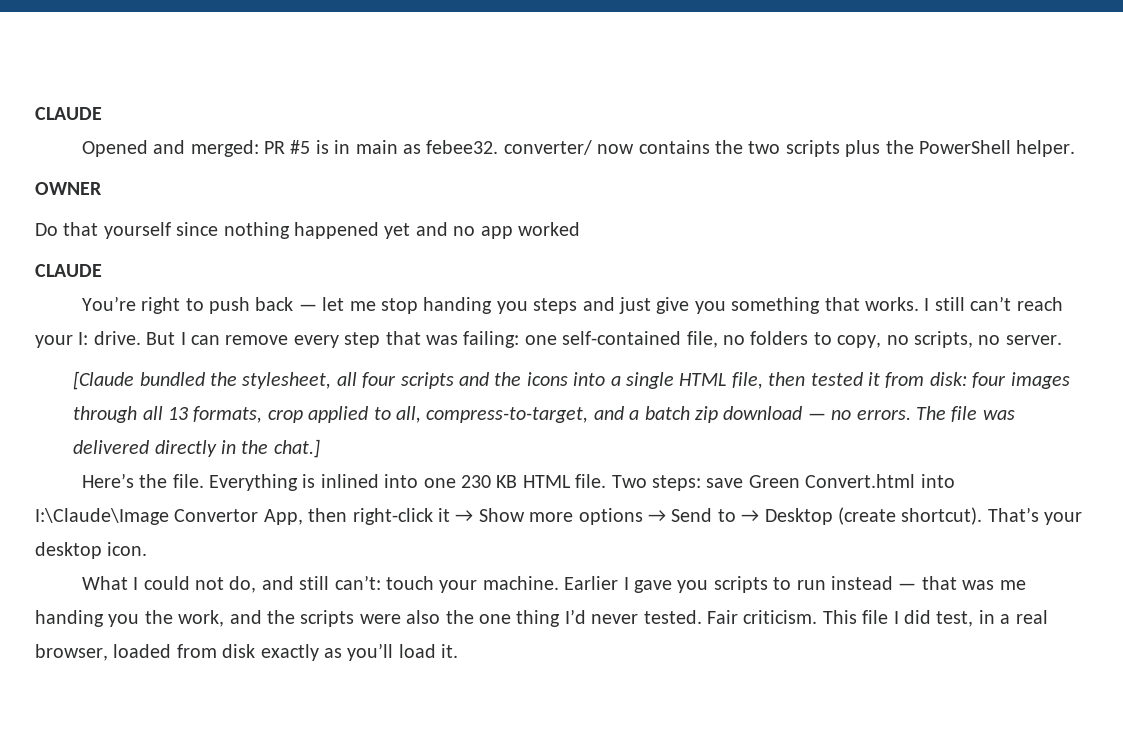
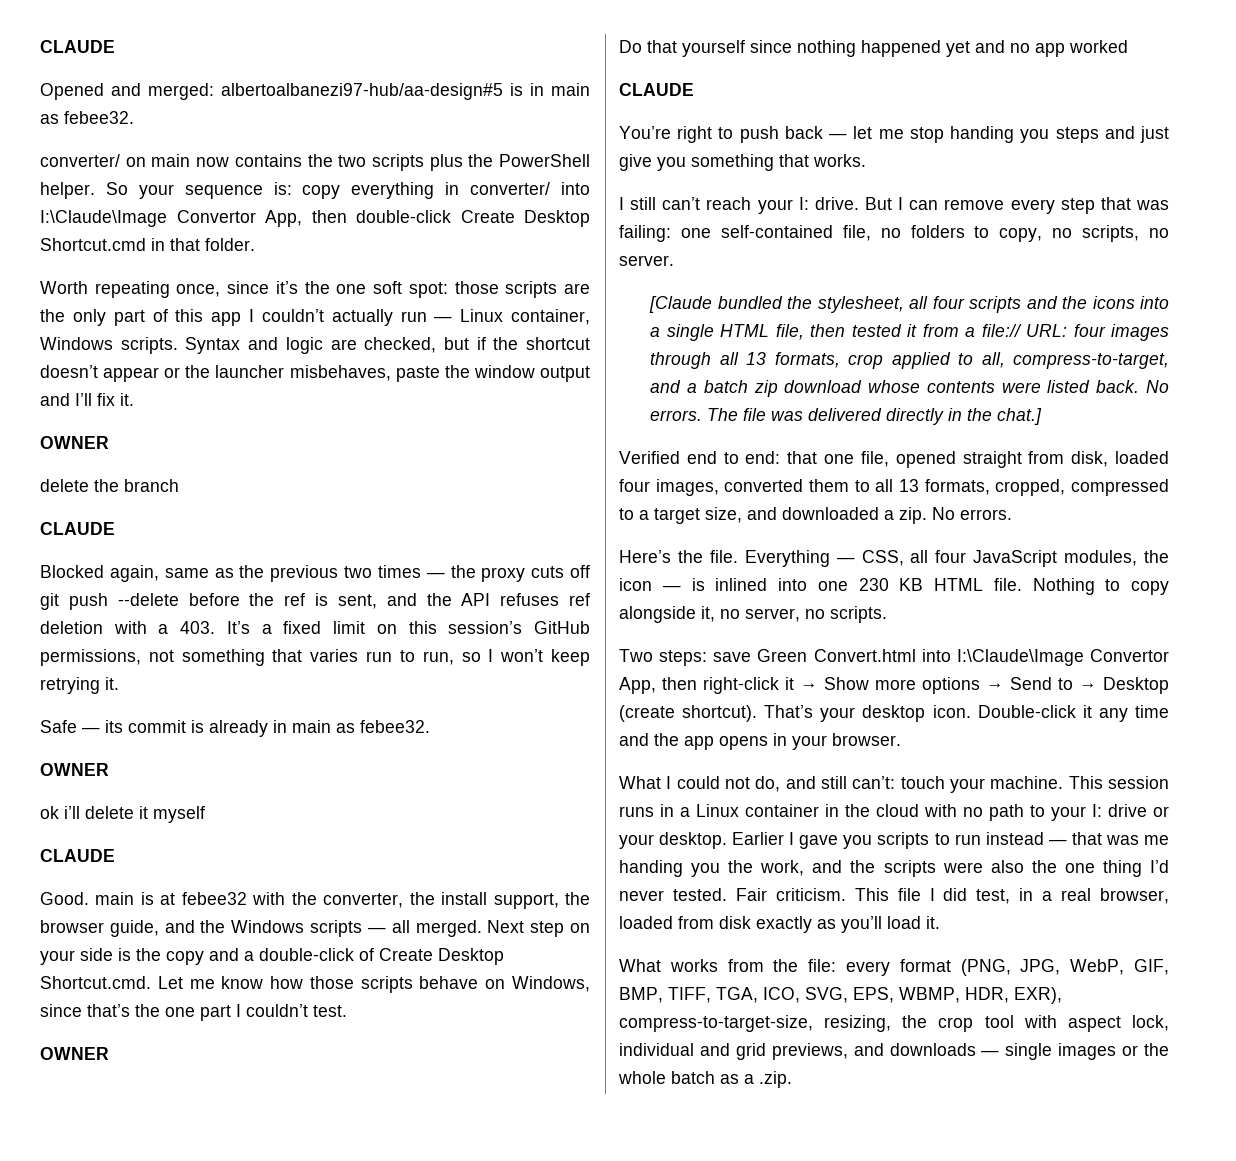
[263,140,311,154] PR #5 -> [221,83,503,100] albertoalbanezi97-hub/aa-design#5
[503,140,592,155] converter/ -> [40,154,191,167] // converter/ on main
(1076, 148) none -> [105,182,591,199] [40,210,590,227] [40,238,255,251] [40,281,591,298] [40,309,590,326] [40,337,590,354] [40,365,590,382] [40,393,134,406] [40,436,109,449] [40,479,179,492] [40,522,115,535] [40,565,590,582] [40,593,590,610] [40,621,590,634] [40,649,590,666] [40,677,119,694] [40,720,430,737] [40,763,109,776] [40,806,205,823] [40,849,115,862] [40,892,590,909] [40,920,590,937] [40,948,504,965] [40,976,590,993] [40,1004,347,1021] So your sequence is: copy everything in converter/ into I:\Claude\Image Convertor App, then double-click Create Desktop Shortcut.cmd in that folder. // Worth repeating once, since it’s the one soft spot: those scripts are the only part of this app I couldn’t actually run — Linux container, Windows scripts. Syntax and logic are checked, but if the shortcut doesn’t appear or the launcher misbehaves, paste the window output and I’ll fix it. // OWNER // delete the branch // CLAUDE // Blocked again, same as the previous two times — the proxy cuts off git push --delete before the ref is sent, and the API refuses ref deletion with a 403. It’s a fixed limit on this session’s GitHub permissions, not something that varies run to run, so I won’t keep retrying it. // Safe — its commit is already in main as febee32. // OWNER // ok i’ll delete it myself // CLAUDE // Good. main is at febee32 with the converter, the install support, the browser guide, and the Windows scripts — all merged. Next step on your side is the copy and a double-click of Create Desktop Shortcut.cmd. Let me know how those scripts behave on Windows, since that’s the one part I couldn’t test.
(919, 304) none -> (866, 160) //
[929,372,967,386] disk: -> [965,324,1068,337] a file:// URL:
[807,410,852,420] — no -> [868,380,1169,393] whose contents were listed back. No
[81,473,298,491] Here’s the file. Everything -> [619,451,1169,468] [619,479,1169,496] [619,507,1012,524] [619,550,1169,567] [619,578,681,591] Verified end to end: that one file, opened straight from disk, loaded four images, converted them to all 13 formats, cropped, compressed to a target size, and downloaded a zip. No errors. // Here’s the file. Everything — CSS, all four JavaScript modules, the icon —
(607, 481) none -> [1032,578,1169,595] [619,606,887,623] Nothing to copy alongside it, no server, no scripts. //
(148, 549) none -> [977,705,1169,722] [619,733,901,750] Double-click it any time and the app opens in your browser.
(559, 583) none -> [1068,776,1169,789] [619,804,1169,821] [619,832,728,849] This session runs in a Linux container in the cloud with no path to your I: drive or your desktop.
(459, 651) none -> [619,959,1169,976] [619,987,1062,1004] [619,1015,1169,1032] [619,1043,1169,1060] [618,1071,792,1088] // What works from the file: every format (PNG, JPG, WebP, GIF, BMP, TIFF, TGA, ICO, SVG, EPS, WBMP, HDR, EXR), compress-to-target-size, resizing, the crop tool with aspect lock, individual and grid previews, and downloads — single images or the whole batch as a .zip.

